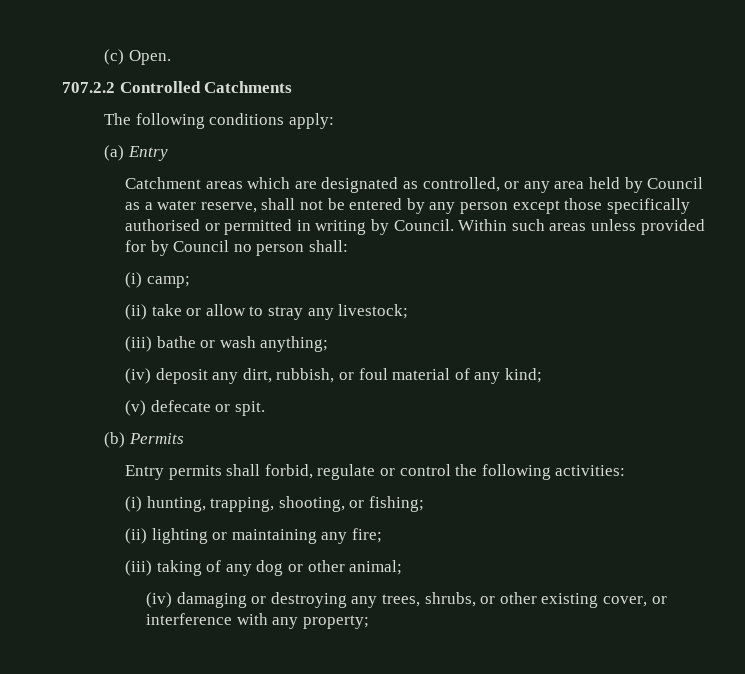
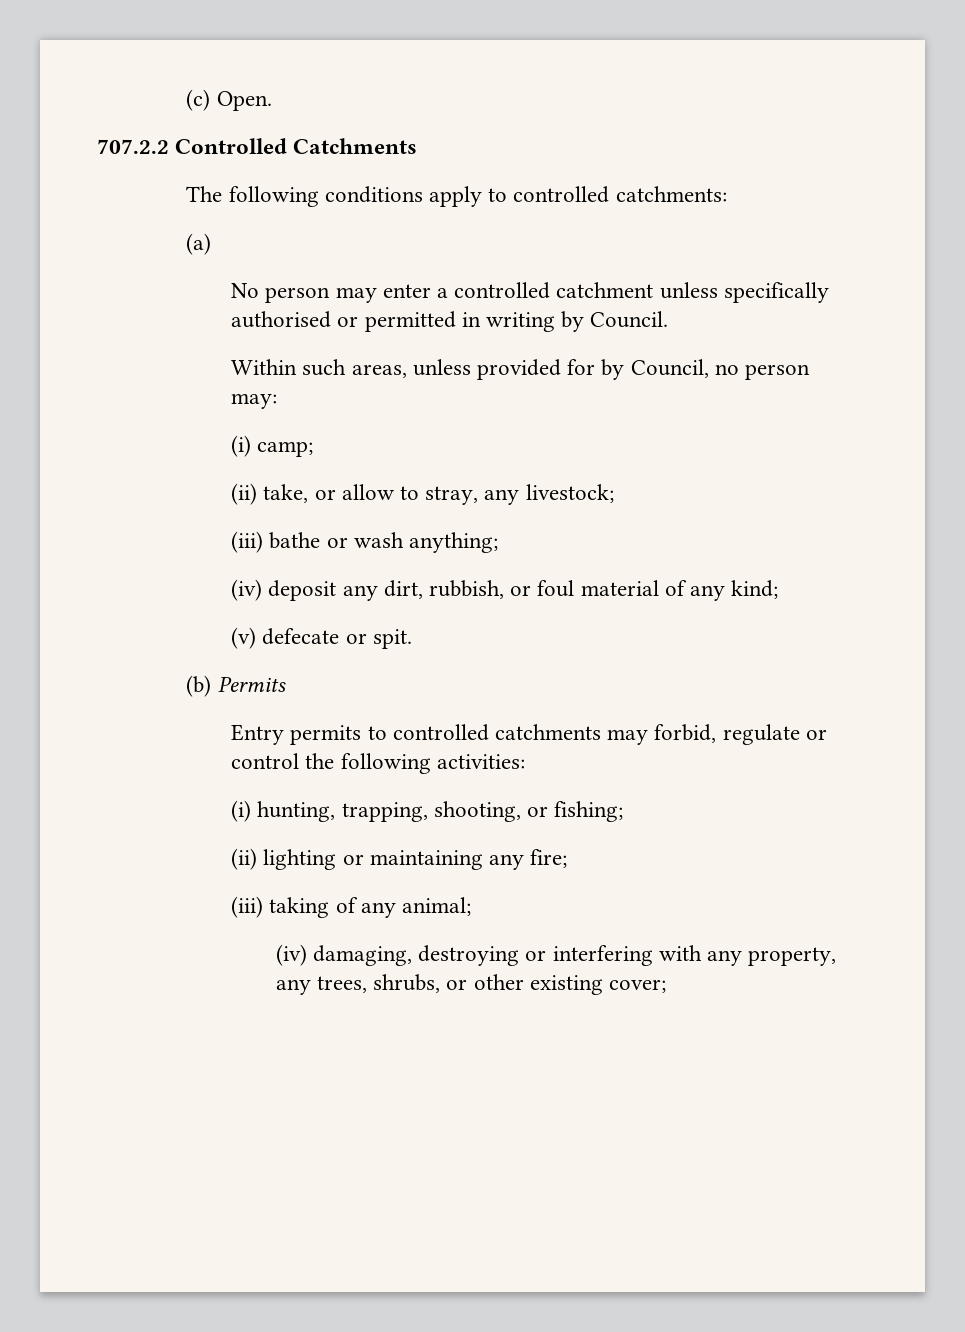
[288,113,334,129] [104,145,168,161] [125,177,704,193] [125,198,603,214] apply: // (a) Entry // Catchment areas which are designated as controlled, or any area held by Council as a water reserve, shall not be entered by any person except those -> [429,186,727,207] [186,233,212,255] [231,282,718,303] apply to controlled catchments: // (a) // No person may enter a controlled catchment unless
(454, 225) none -> (669, 319) //
[549,223,587,231] areas -> [351,364,407,378] areas,
[173,240,230,252] Council -> [630,359,709,378] Council,
[308,240,348,252] shall: -> [231,393,278,409] may:
[151,304,182,316] take -> [263,484,309,503] take,
[267,306,303,320] stray -> [425,486,479,505] stray,
[226,464,261,476] shall -> [367,724,649,745] to controlled catchments may
[256,560,345,576] dog or other -> (396, 910) none
[176,592,347,608] damaging or destroying -> [312,945,837,966] damaging, destroying or interfering with any property,
[602,596,667,607] [146,613,369,629] cover, or interference with any property; -> [609,979,667,993] cover;

